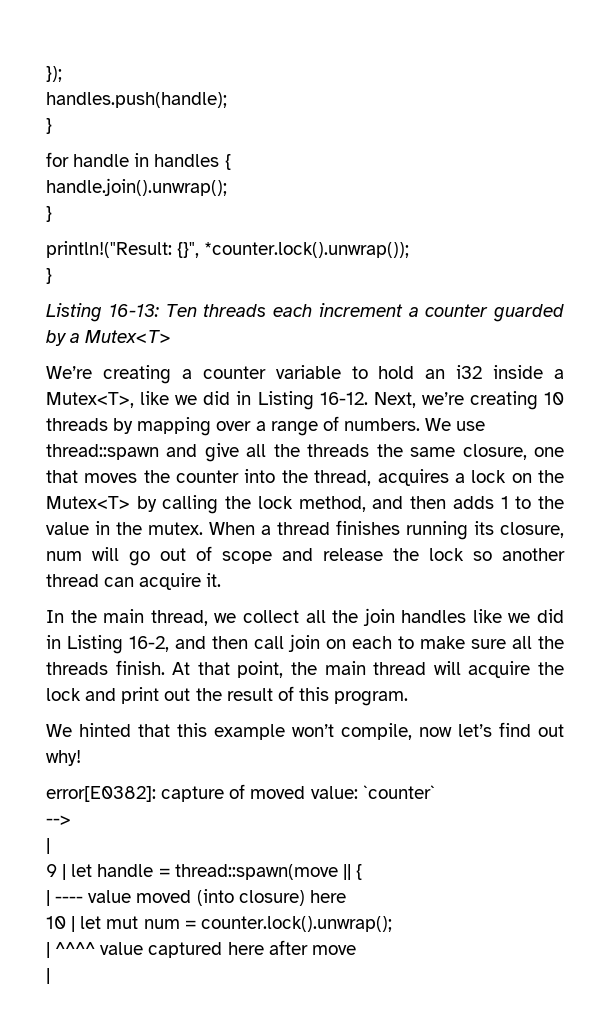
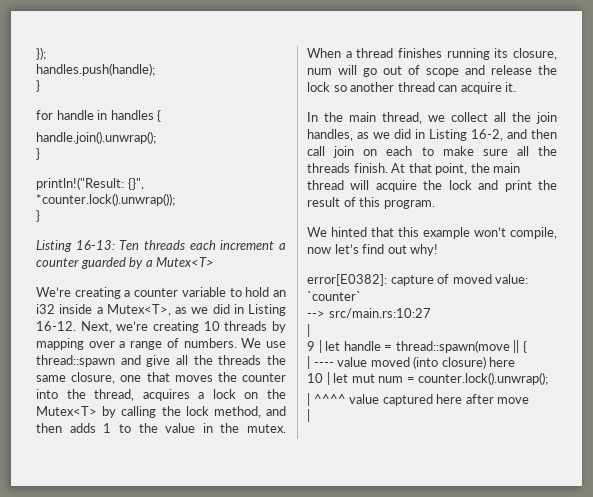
[140,391,170,405] like -> [175,307,187,314] as
[401,609,502,623] handles like -> [307,129,369,141] handles, as
[164,688,191,701] out -> (532, 186) none
(71, 820) none -> [328,308,431,319] src/main.rs:10:27

